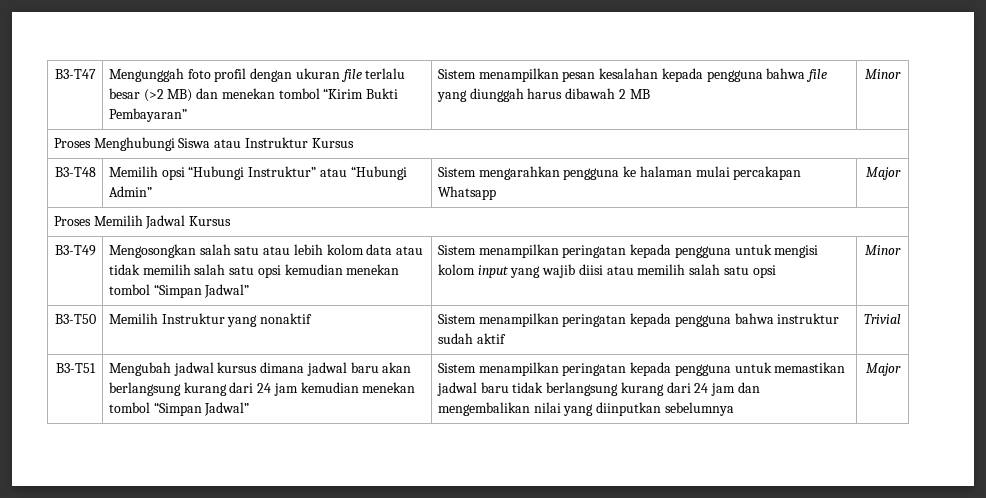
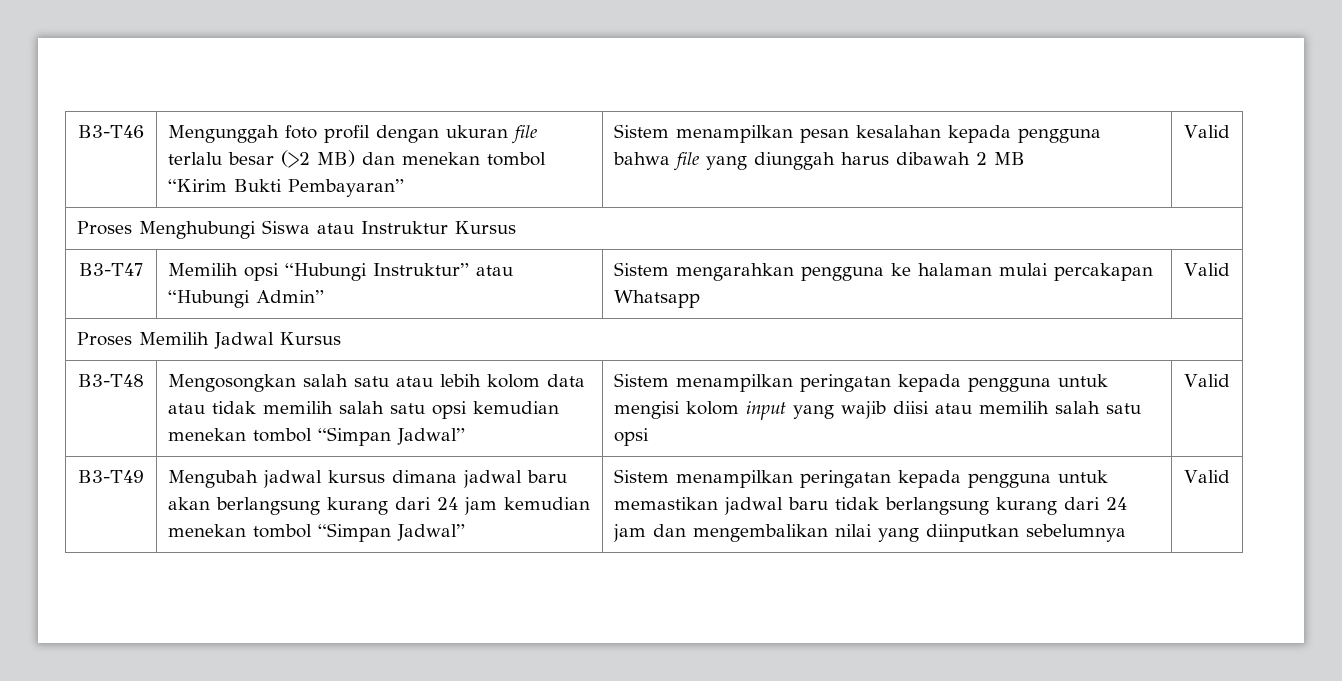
[54,69,96,79] B3-T47 -> [78,125,144,138] B3-T46
[865,69,901,79] Minor -> [1184,125,1231,138] Valid
[54,167,96,177] B3-T48 -> [79,263,143,276] B3-T47
[865,167,901,180] Major -> [1184,263,1231,276] Valid
[54,245,96,256] B3-T49 -> [78,374,144,387] B3-T48
[865,245,901,255] [54,314,96,324] [108,313,313,327] [437,313,840,327] [437,333,506,344] [864,314,901,324] [55,363,96,373] Minor // B3-T50 | Memilih Instruktur yang nonaktif | Sistem menampilkan peringatan kepada pengguna bahwa instruktur sudah aktif | Trivial // B3-T51 -> [1184,374,1231,387] [78,470,144,483] Valid // B3-T49
[865,363,901,376] Major -> [1184,470,1231,483] Valid

